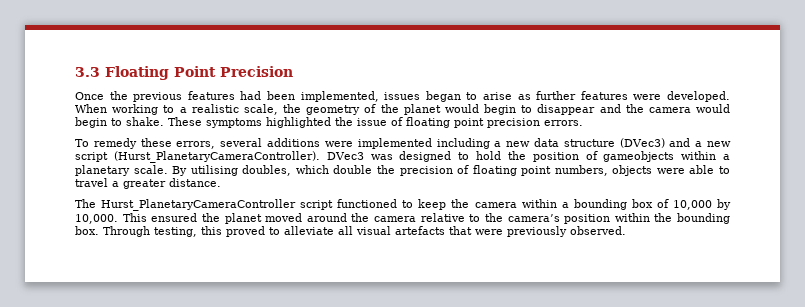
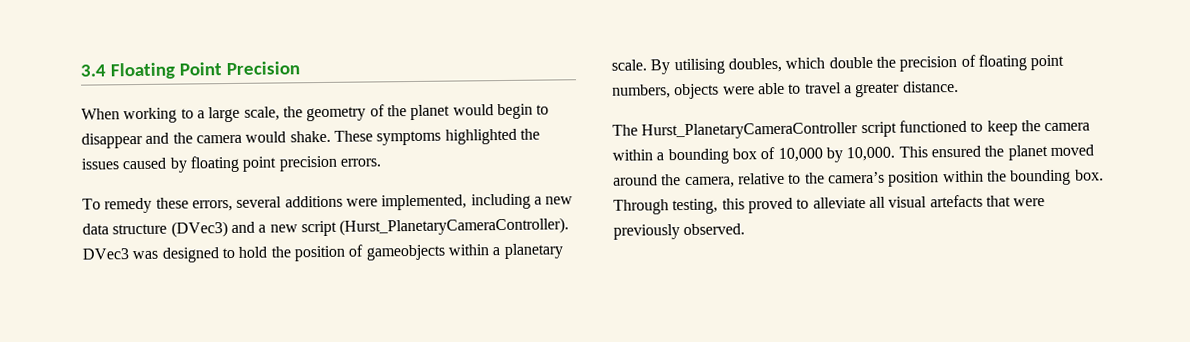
[75,67,100,77] 3.3 -> [80,64,106,77] 3.4
[75,91,731,102] Once the previous features had been implemented, issues began to arise as further features were developed. -> (300, 68) none
[191,104,239,113] realistic -> [208,106,241,123] large
[75,117,122,128] begin to -> (287, 137) none
[357,117,403,126] issue of -> [81,157,187,173] issues caused by
[357,138,432,149] implemented -> [381,194,468,211] implemented,
[374,216,416,222] camera -> [684,176,735,189] camera,

